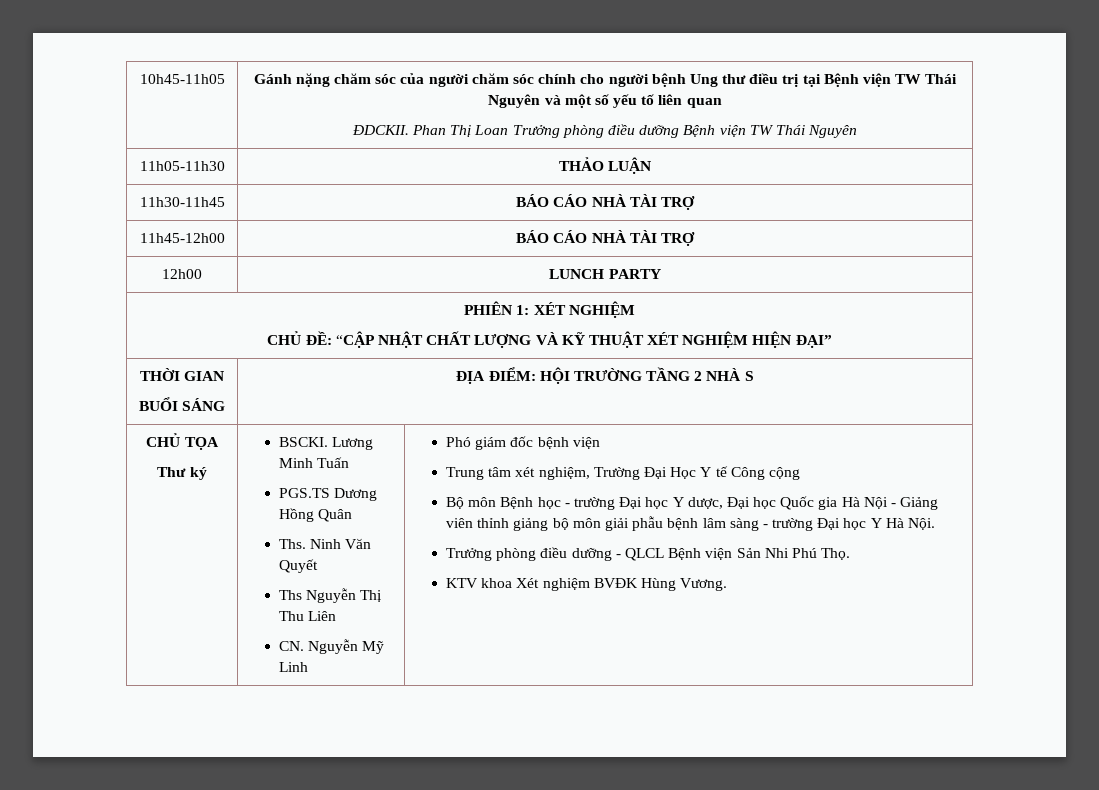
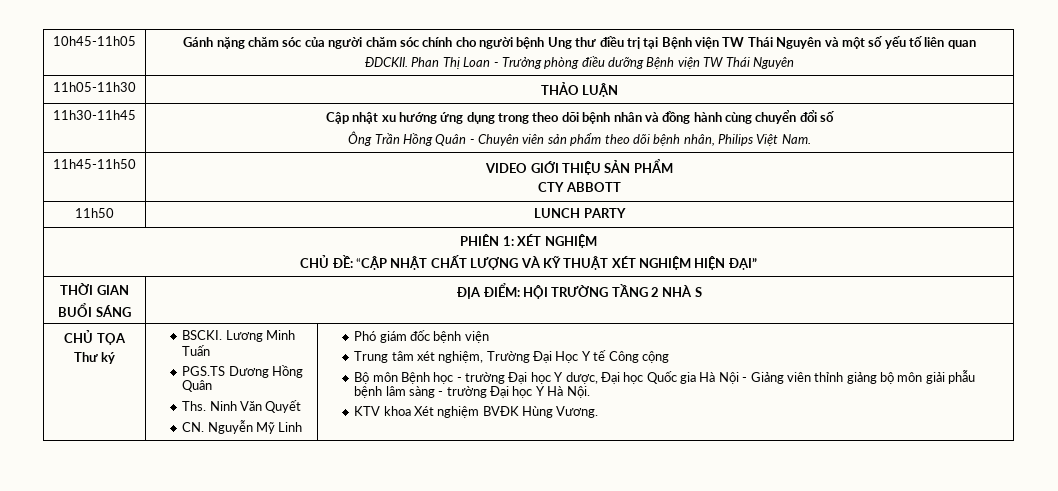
(509, 130) none -> [493,62,499,67] -
[516,194,695,210] [139,233,225,243] [516,230,695,246] [162,269,202,279] BÁO CÁO NHÀ TÀI TRỢ // 11h45-12h00 | BÁO CÁO NHÀ TÀI TRỢ // 12h00 -> [325,110,836,124] [348,131,811,146] [53,159,136,169] [485,159,673,175] [538,182,621,192] [75,208,114,218] Cập nhật xu hướng ứng dụng trong theo dõi bệnh nhân và đồng hành cùng chuyển đổi số // Ông Trần Hồng Quân - Chuyên viên sản phẩm theo dõi bệnh nhân, Philips Việt Nam. // 11h45-11h50 | VIDEO GIỚI THIỆU SẢN PHẨM // CTY ABBOTT // 11h50
[279,588,383,603] [279,611,337,621] // Ths Nguyễn Thị Thu Liên -> (302, 406) none
[446,547,851,561] // Trưởng phòng điều dưỡng - QLCL Bệnh viện Sản Nhi Phú Thọ. -> (590, 392) none

